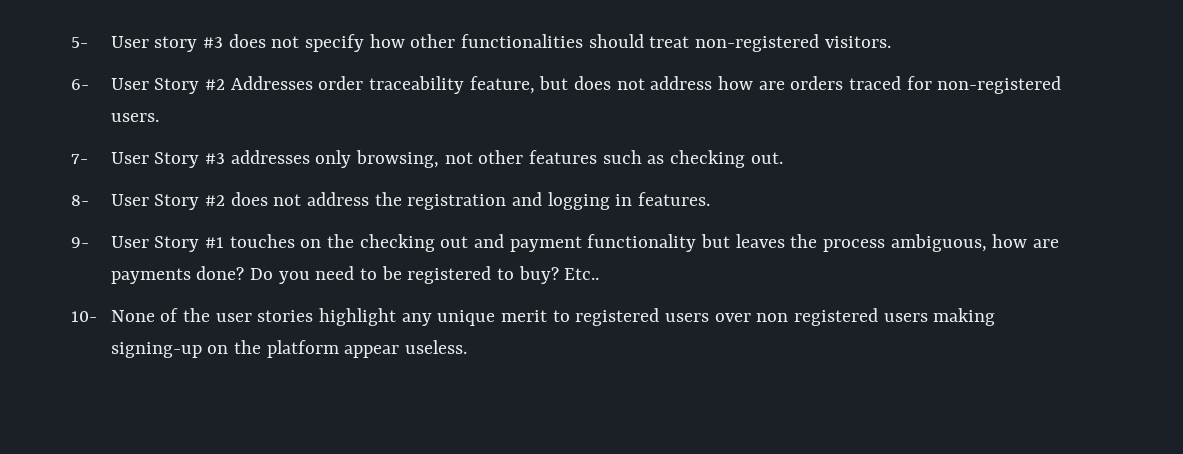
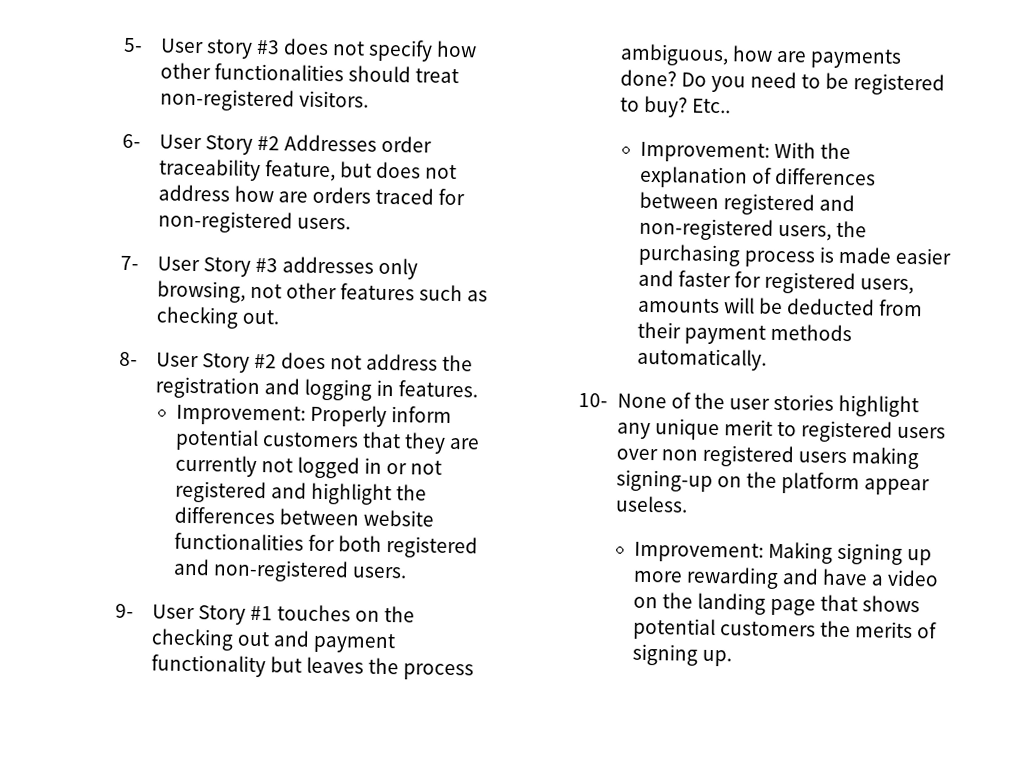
(710, 199) none -> [175,404,452,427] [174,428,481,454] [174,454,443,479] [174,480,427,506] [173,506,434,527] [173,532,478,559] [172,558,407,583] // Improvement: Properly inform potential customers that they are currently not logged in or not registered and highlight the differences between website functionalities for both registered and non-registered users.
(600, 274) none -> [639,141,851,163] [638,165,876,189] [638,191,855,216] [638,217,867,241] [637,243,953,268] [637,269,915,295] [637,297,924,317] [636,321,852,345] [636,347,767,371] // Improvement: With the explanation of differences between registered and non-registered users, the purchasing process is made easier and faster for registered users, amounts will be deducted from their payment methods automatically.
(467, 347) none -> [633,541,932,566] [632,566,940,590] [632,592,921,616] [632,617,938,641] [631,643,732,667] // Improvement: Making signing up more rewarding and have a video on the landing page that shows potential customers the merits of signing up.

